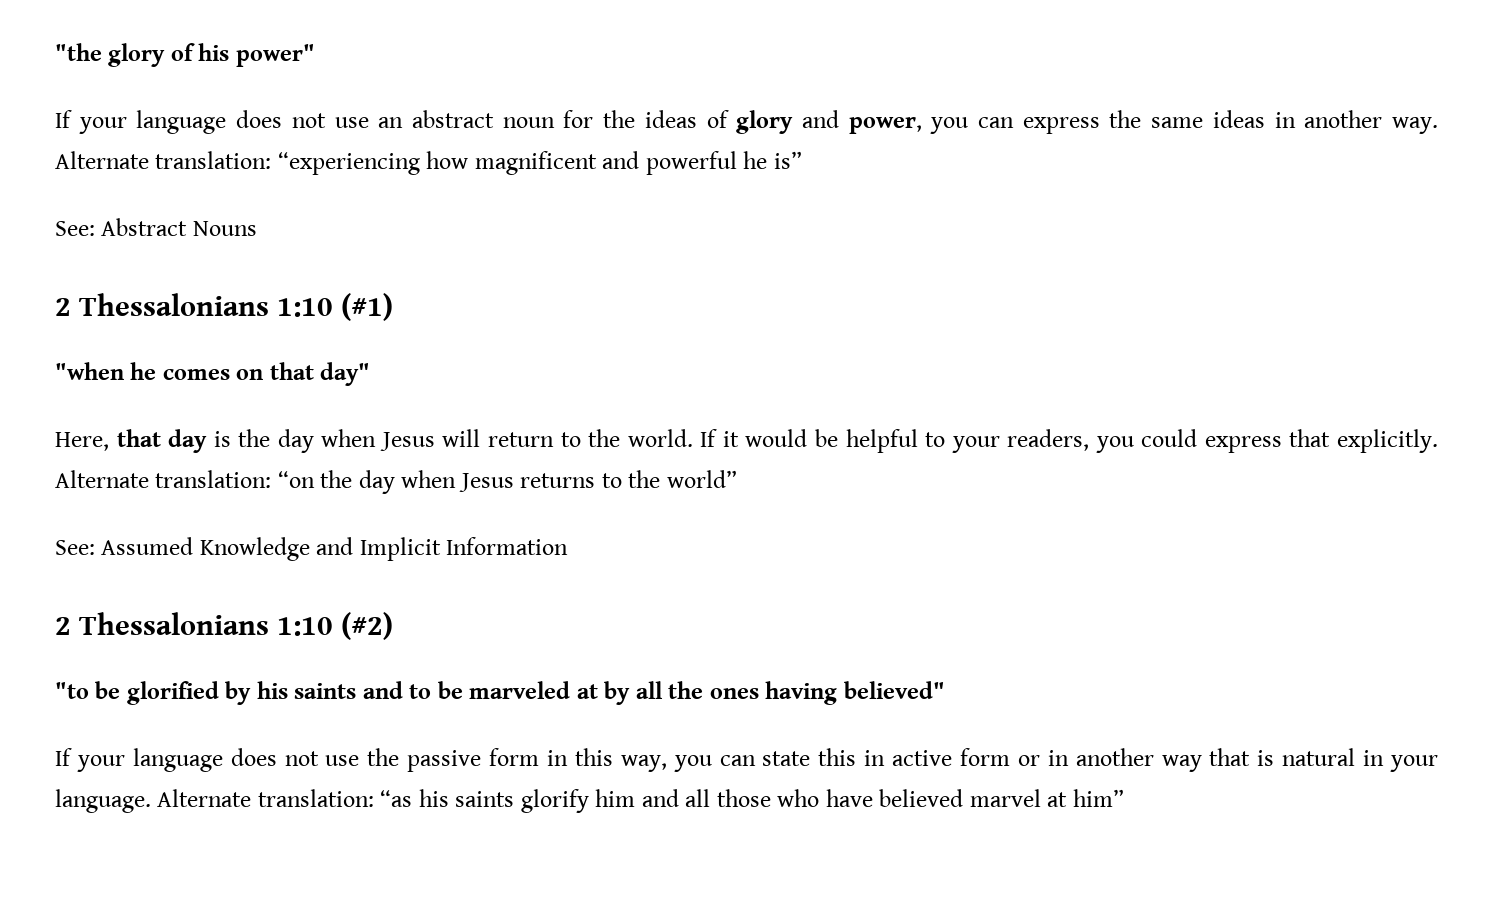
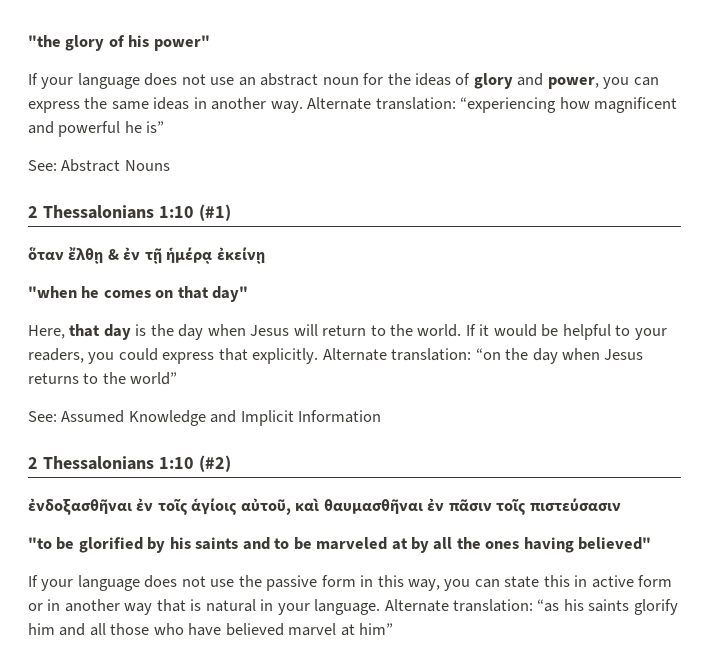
(394, 307) none -> [28,247,265,264] // ὅταν ἔλθῃ & ἐν τῇ ἡμέρᾳ ἐκείνῃ
(394, 626) none -> [28,498,621,515] // ἐνδοξασθῆναι ἐν τοῖς ἁγίοις αὐτοῦ, καὶ θαυμασθῆναι ἐν πᾶσιν τοῖς πιστεύσασιν

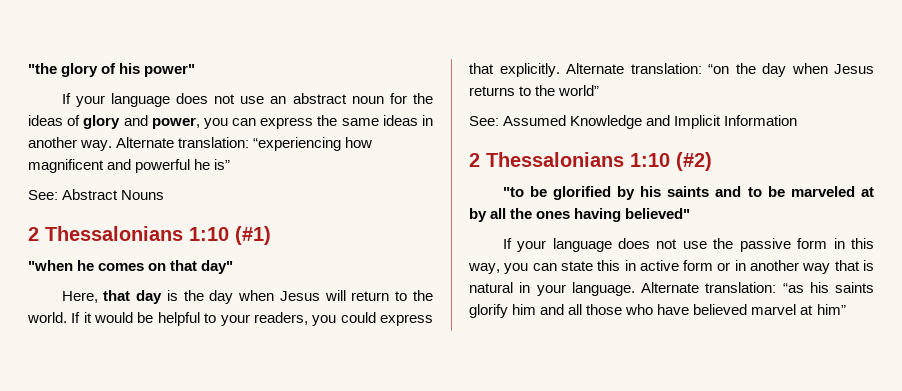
[28,247,265,264] // ὅταν ἔλθῃ & ἐν τῇ ἡμέρᾳ ἐκείνῃ -> (271, 235) none
[28,498,621,515] // ἐνδοξασθῆναι ἐν τοῖς ἁγίοις αὐτοῦ, καὶ θαυμασθῆναι ἐν πᾶσιν τοῖς πιστεύσασιν -> (712, 161) none

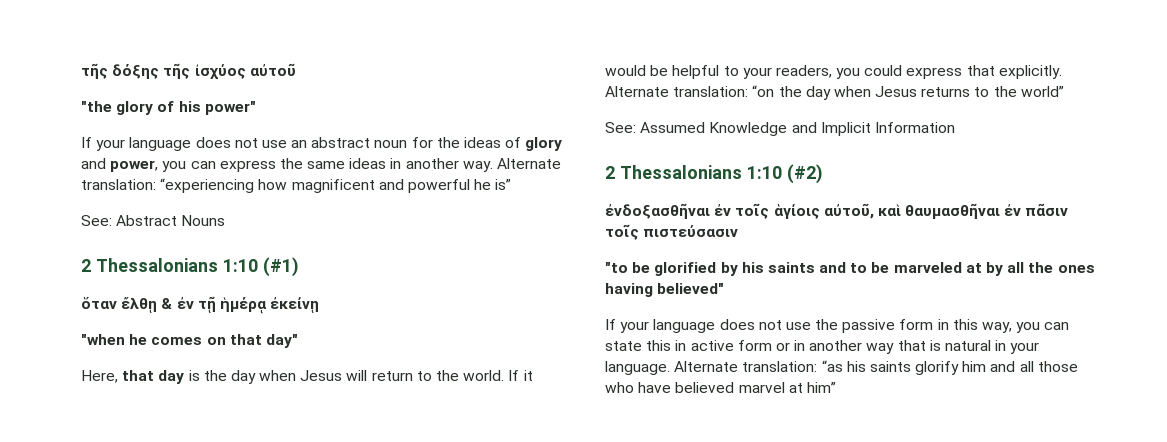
(28, 68) none -> [81,63,296,80] τῆς δόξης τῆς ἰσχύος αὐτοῦ //
(271, 235) none -> [81,296,320,314] // ὅταν ἔλθῃ & ἐν τῇ ἡμέρᾳ ἐκείνῃ
(712, 161) none -> [605,203,1069,219] [605,224,739,240] // ἐνδοξασθῆναι ἐν τοῖς ἁγίοις αὐτοῦ, καὶ θαυμασθῆναι ἐν πᾶσιν τοῖς πιστεύσασιν

